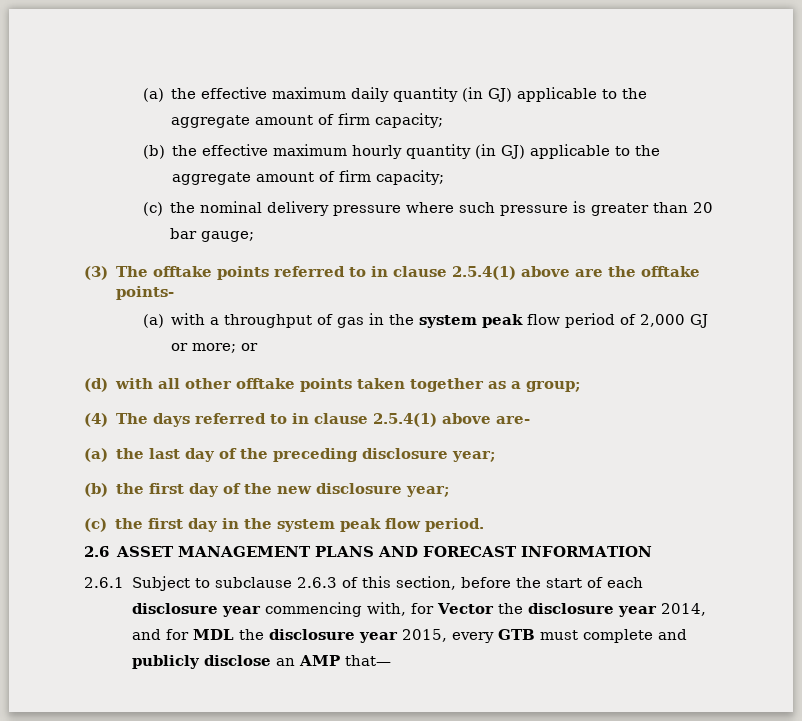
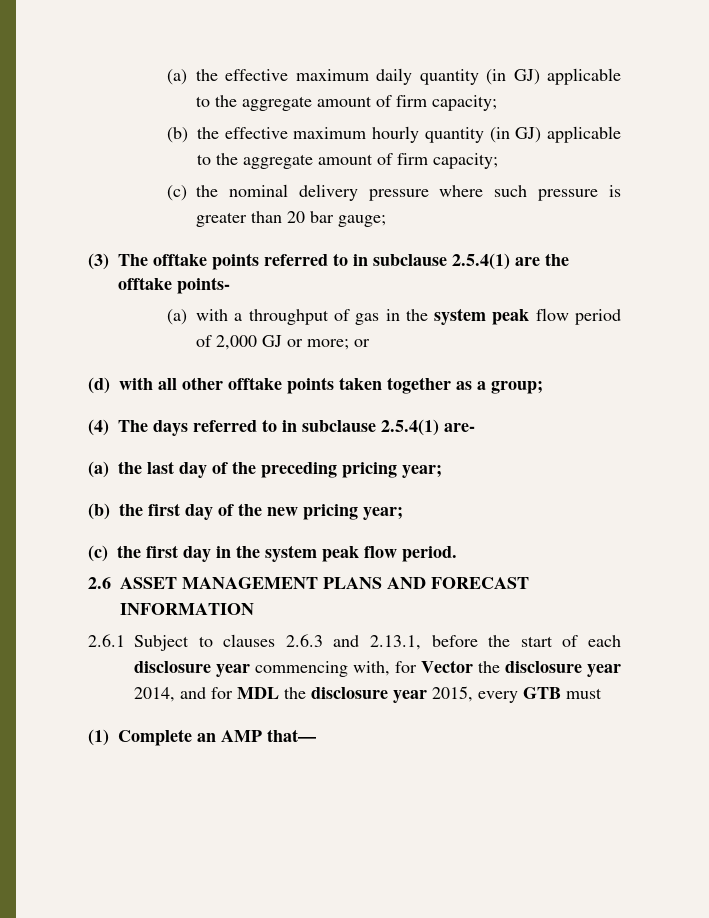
[392,266,570,280] clause 2.5.4(1) above -> [373,253,510,270] subclause 2.5.4(1)
[313,413,491,427] clause 2.5.4(1) above -> [302,419,439,436] subclause 2.5.4(1)
[361,448,448,459] disclosure -> [342,462,397,478] pricing
[315,483,402,494] disclosure -> [303,504,358,520] pricing
[214,576,456,590] subclause 2.6.3 of this section, -> [223,634,421,650] clauses 2.6.3 and 2.13.1,
[582,629,687,643] [131,655,271,669] complete and publicly disclose -> [88,729,192,746] // (1) Complete

